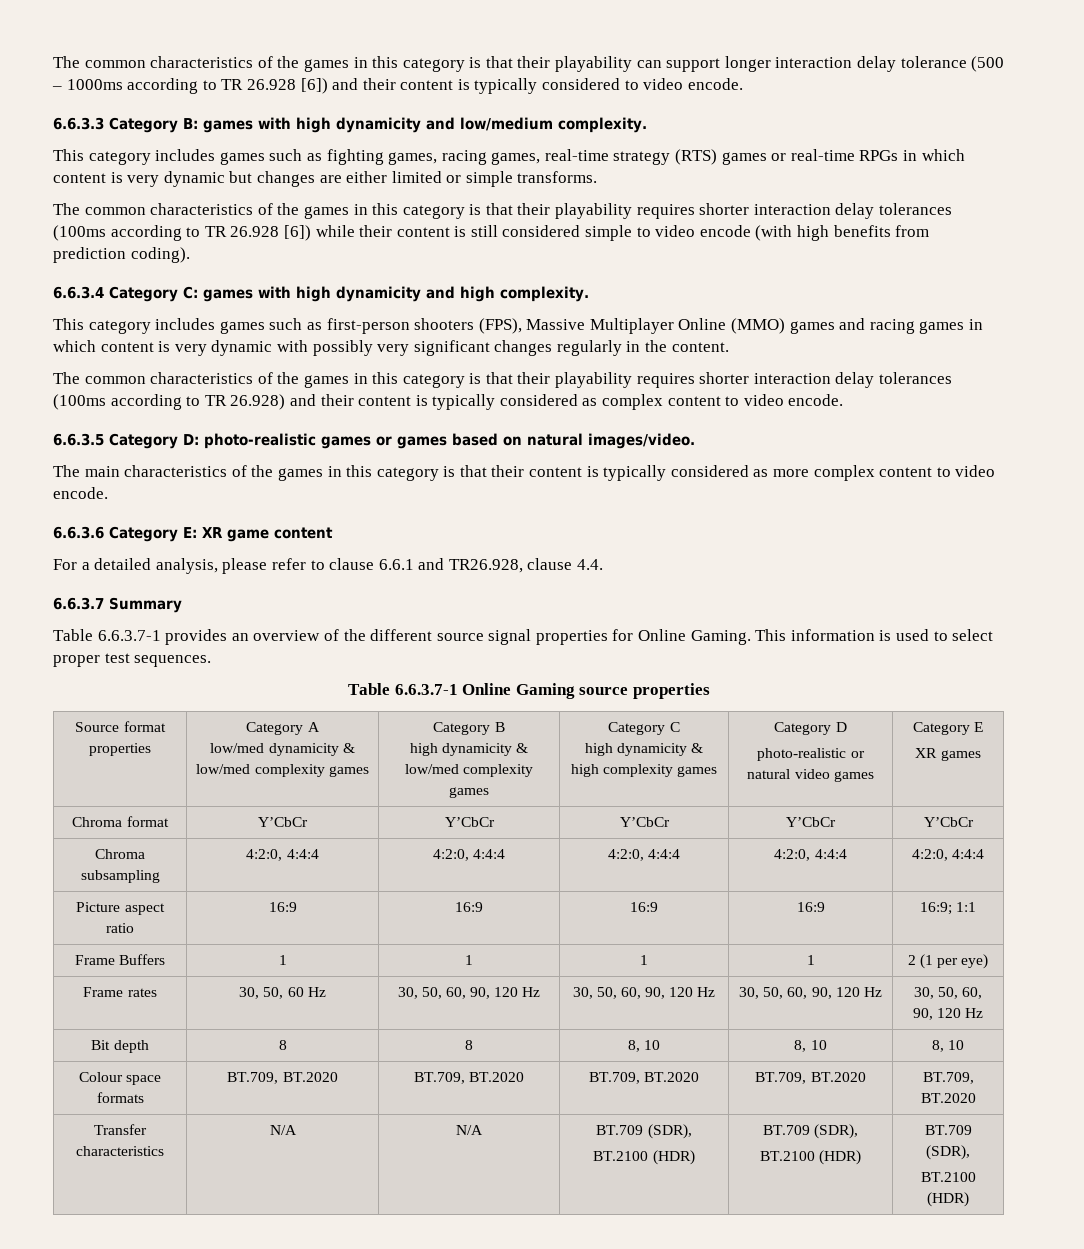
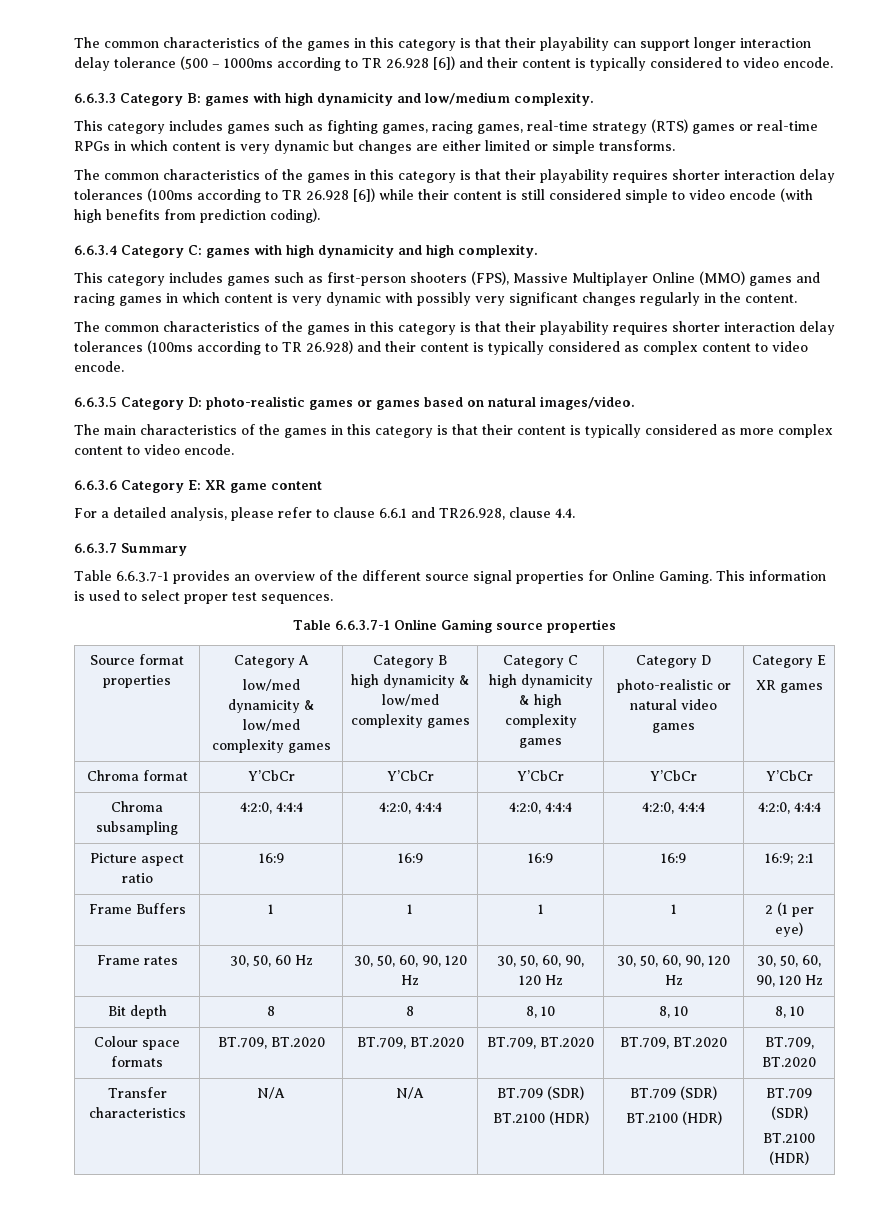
[956,902,977,912] 1:1 -> [796,853,814,863] 2:1
[647,1124,692,1139] [593,1150,695,1165] [762,1124,859,1139] [759,1150,862,1165] [924,1125,972,1135] [926,1145,970,1160] (SDR), // BT.2100 (HDR) | BT.709 (SDR), // BT.2100 (HDR) | BT.709 (SDR), -> [547,1086,584,1100] [492,1111,589,1125] [630,1086,717,1100] [625,1111,722,1125] [766,1088,812,1099] [770,1106,808,1120] (SDR) // BT.2100 (HDR) | BT.709 (SDR) // BT.2100 (HDR) | BT.709 (SDR)

